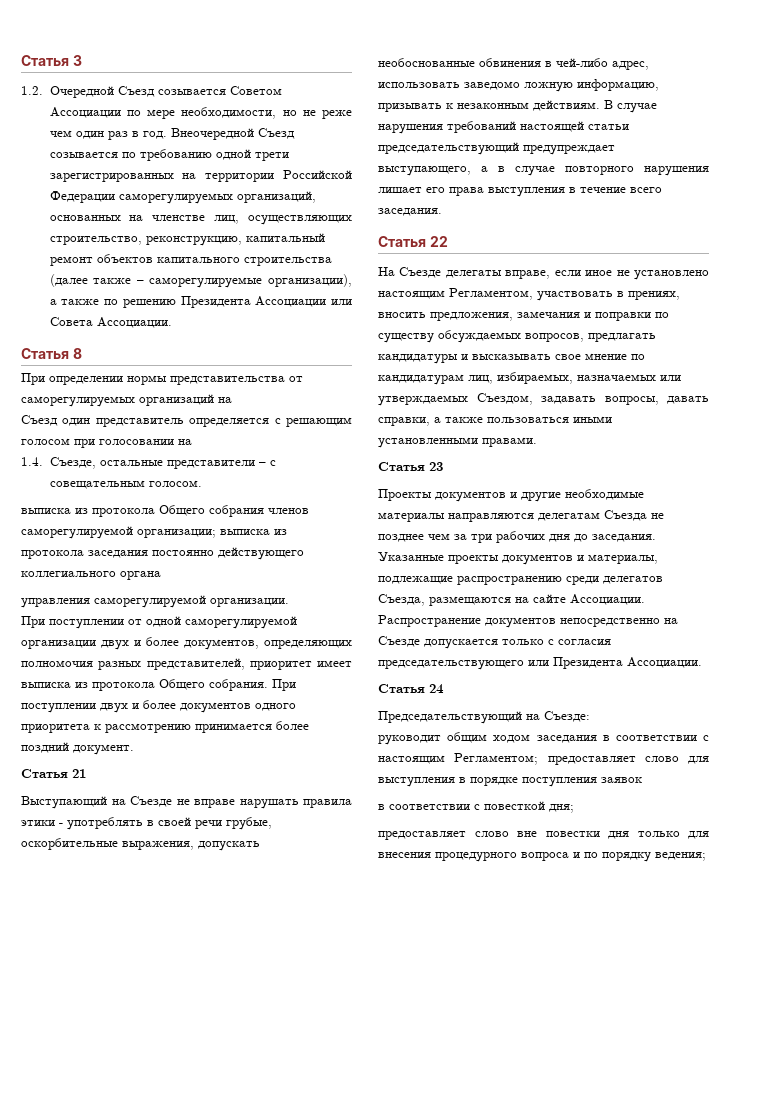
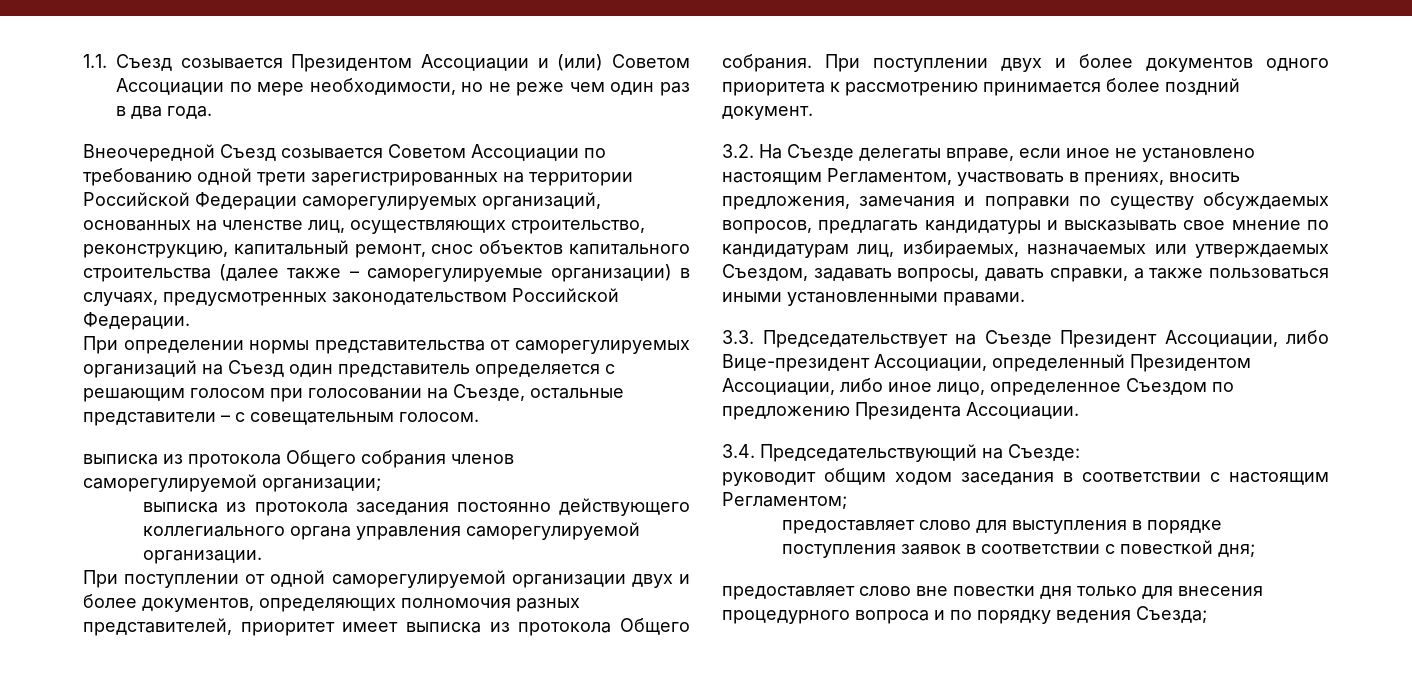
[21,55,82,66] [21,86,226,98] Статья 3 // 1.2. Очередной Съезд созывается -> [83,54,604,72] 1.1. Съезд созывается Президентом Ассоциации и (или)
[142,131,167,139] год. -> [131,106,212,119] два года. //
(118, 155) none -> [388,144,579,161] Советом Ассоциации
[49,256,93,266] ремонт -> [354,244,474,258] ремонт, снос
[268,274,352,287] [49,296,352,308] [49,317,172,328] [21,348,82,359] организации), а также по решению Президента Ассоциации или Совета Ассоциации. // Статья 8 -> [550,264,690,282] [83,288,619,306] [83,312,190,330] организации) в случаях, предусмотренных законодательством Российской Федерации.
(232, 400) // -> (223, 369) none
[21,457,43,466] // 1.4. -> (448, 393) none
(216, 533) none -> (381, 485) //
(161, 575) // -> (352, 533) none
[21,769,86,778] [21,796,352,809] [21,817,272,830] [21,838,260,851] [378,58,649,70] [378,79,659,92] [378,100,657,113] [378,121,629,134] [378,142,615,155] [378,166,709,176] [378,187,662,197] [378,208,442,216] [378,236,448,247] Статья 21 // Выступающий на Съезде не вправе нарушать правила этики - употреблять в своей речи грубые, оскорбительные выражения, допускать необоснованные обвинения в чей-либо адрес, использовать заведомо ложную информацию, призывать к незаконным действиям. В случае нарушения требований настоящей статьи председательствующий предупреждает выступающего, а в случае повторного нарушения лишает его права выступления в течение всего заседания. // Статья 22 // -> [722,144,754,158] 3.2.
[378,462,443,471] [378,489,644,502] [378,510,664,522] [378,531,656,543] [378,552,658,565] [378,576,663,585] [378,594,645,606] [378,615,678,628] [378,636,611,649] [378,660,549,670] Статья 23 // Проекты документов и другие необходимые материалы направляются делегатам Съезда не позднее чем за три рабочих дня до заседания. Указанные проекты документов и материалы, подлежащие распространению среди делегатов Съезда, размещаются на сайте Ассоциации. Распространение документов непосредственно на Съезде допускается только с согласия председательствующего или -> [722,330,1329,348] [722,354,1251,372] [722,378,1234,396] [722,406,850,420] 3.3. Председательствует на Съезде Президент Ассоциации, либо Вице-президент Ассоциации, определенный Президентом Ассоциации, либо иное лицо, определенное Съездом по предложению
[378,684,444,694] Статья 24 // -> [722,444,755,458] 3.4.
(539, 759) none -> (847, 500) //
(642, 780) // -> (962, 549) none
[655,852,706,861] ведения; -> [1056,606,1207,623] ведения Съезда;

